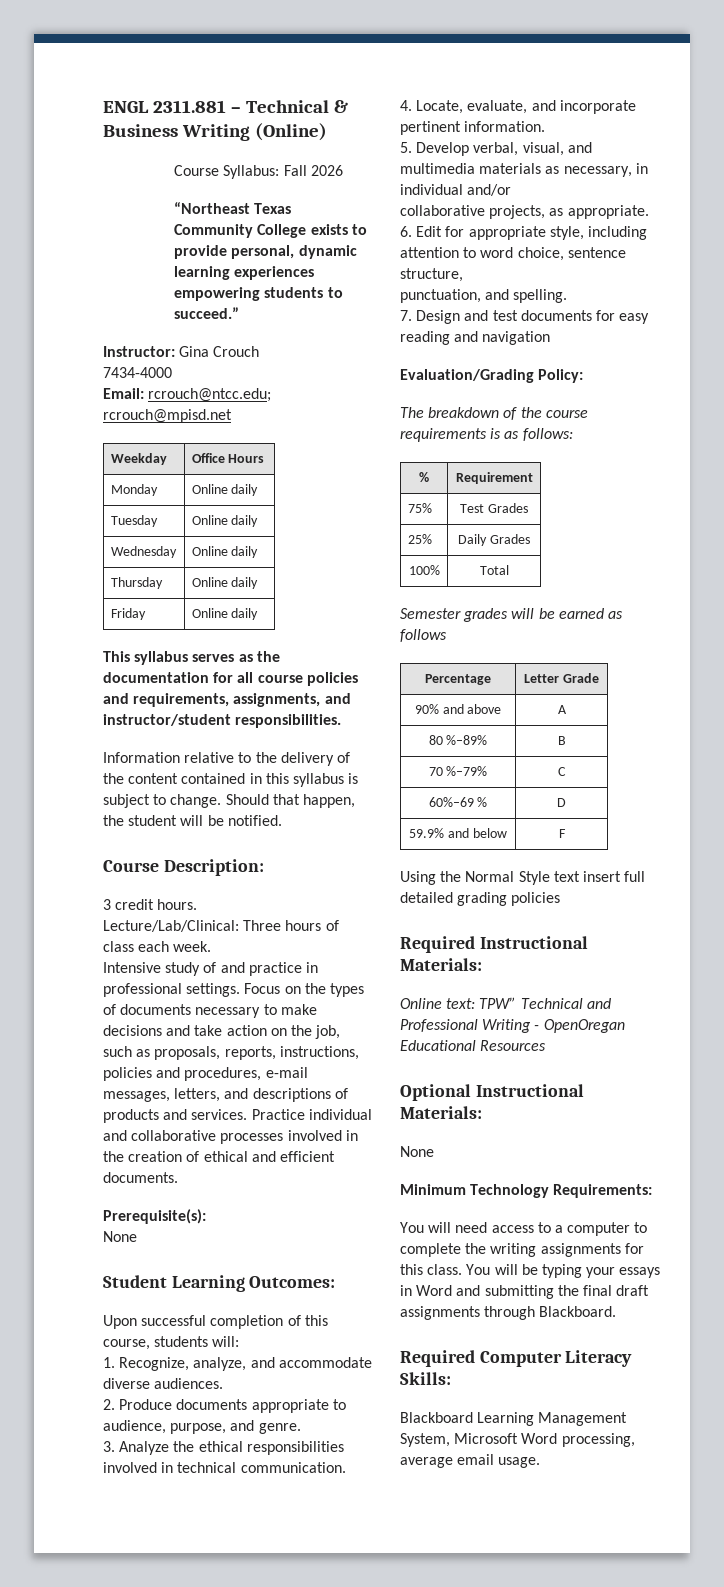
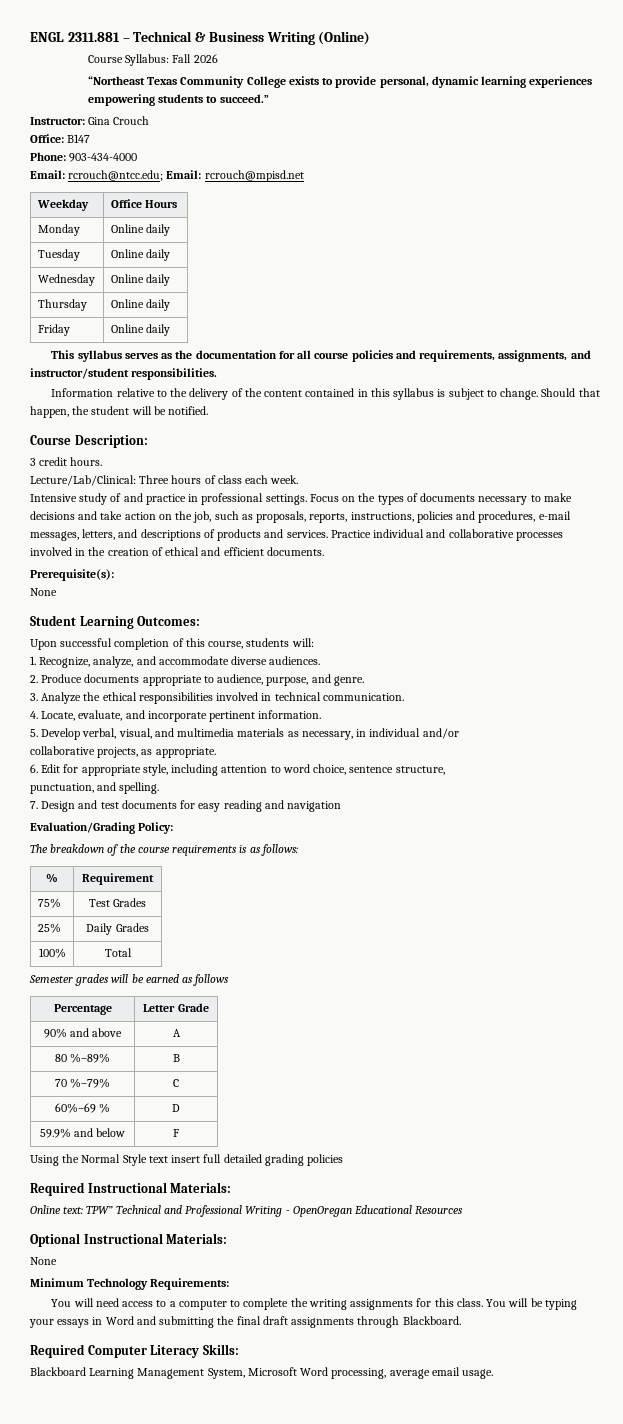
[103,367,172,378] 7434-4000 -> [30,134,91,143] [30,152,138,162] Office: B147 // Phone: 903-434-4000
(272, 395) none -> [166,170,202,179] Email:

